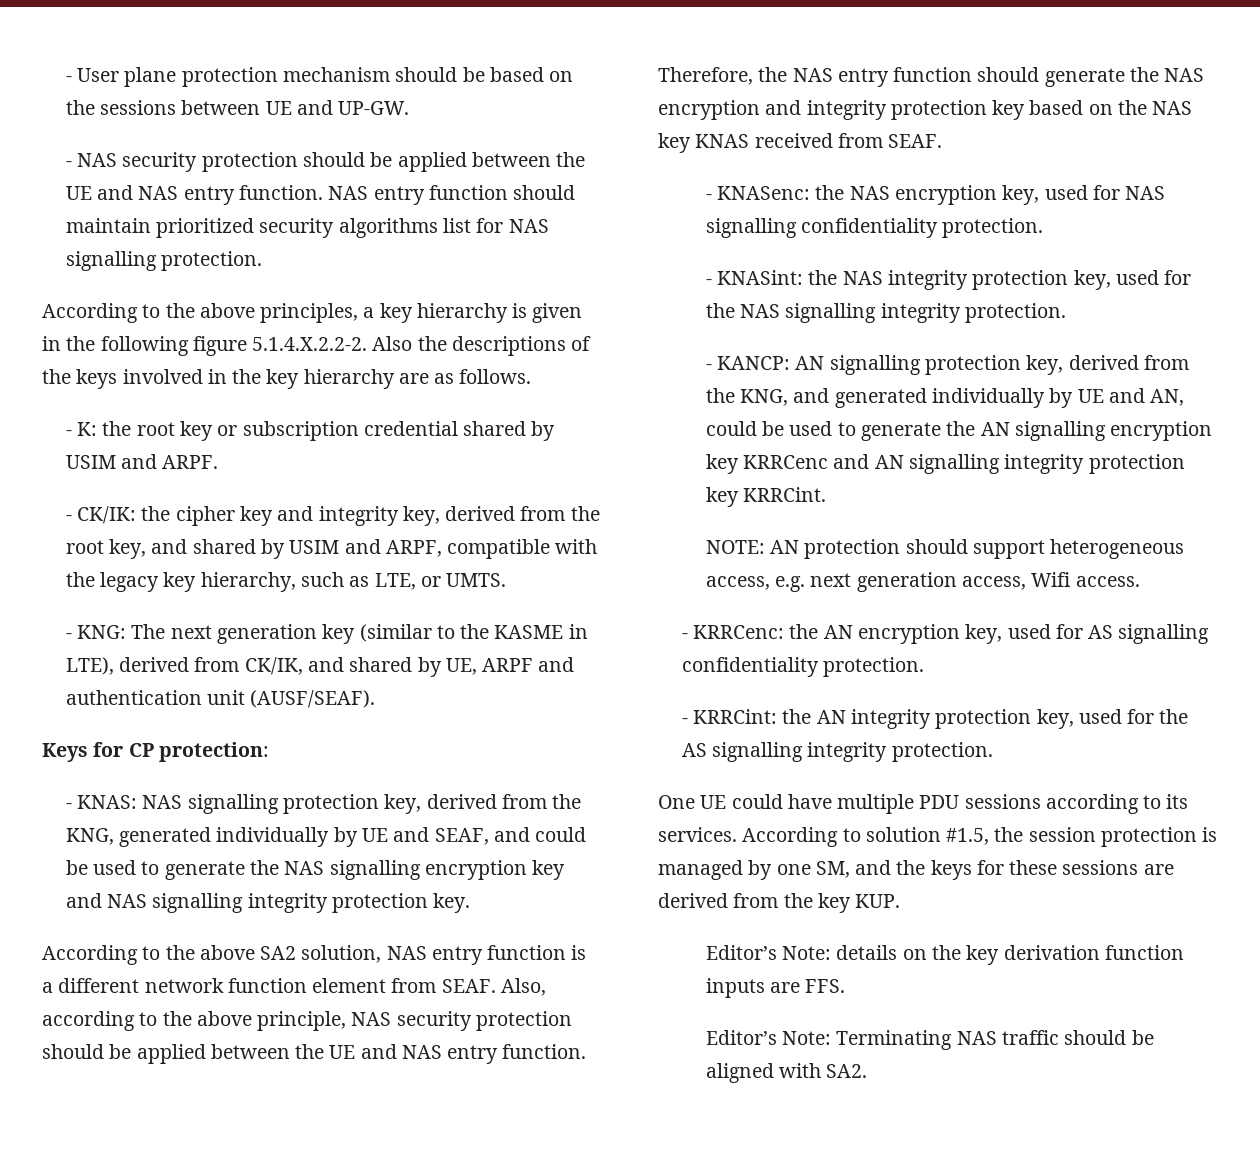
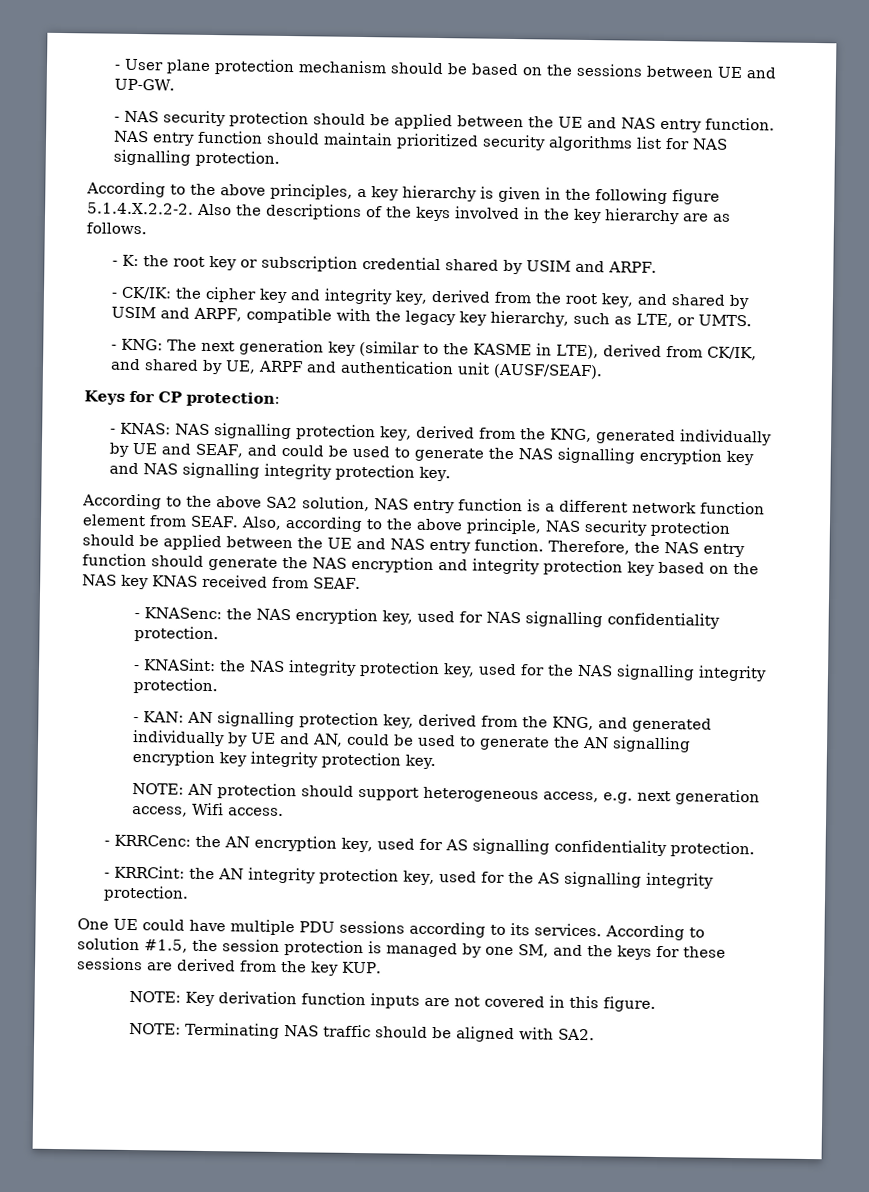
[717,356,791,370] KANCP: -> [142,711,184,723] KAN:
[743,454,1185,474] [705,487,827,507] KRRCenc and AN signalling integrity protection key KRRCint. -> [249,751,437,770] integrity protection key.
[705,945,1184,965] [705,978,846,998] [705,1030,832,1045] Editor’s Note: details on the key derivation function inputs are FFS. // Editor’s Note: -> [128,990,656,1012] [128,1022,181,1035] NOTE: Key derivation function inputs are not covered in this figure. // NOTE:

